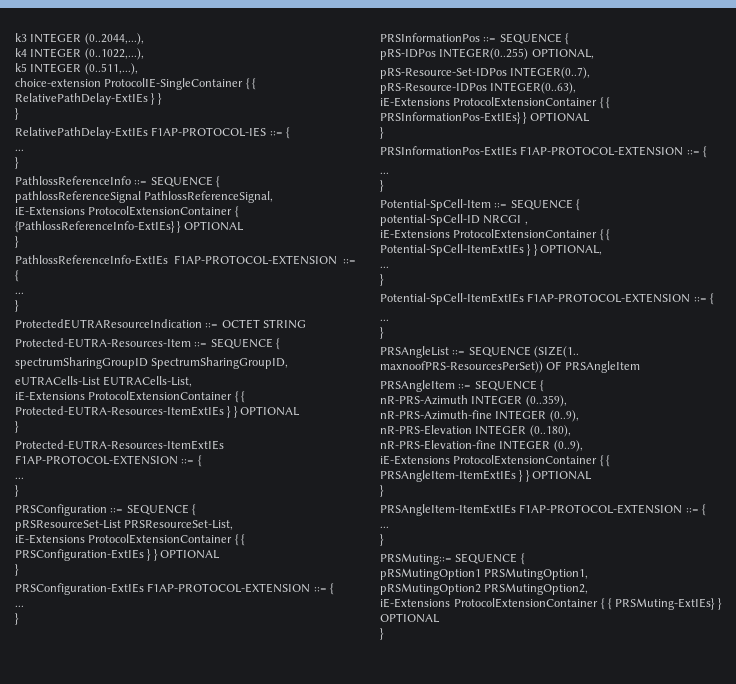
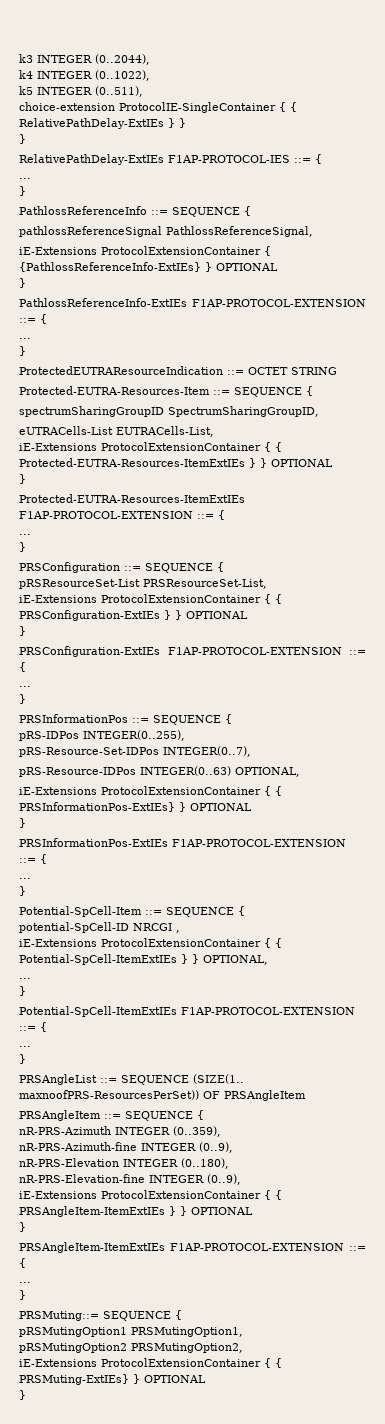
[84,33,144,45] (0..2044,...), -> [95,54,150,65] (0..2044),
[84,48,144,60] (0..1022,...), -> [95,70,150,81] (0..1022),
[84,63,138,75] (0..511,...), -> [95,86,143,97] (0..511),
[439,48,594,60] INTEGER(0..255) OPTIONAL, -> [83,730,185,741] INTEGER(0..255),
[490,82,577,94] INTEGER(0..63), -> [140,766,300,777] INTEGER(0..63) OPTIONAL,

